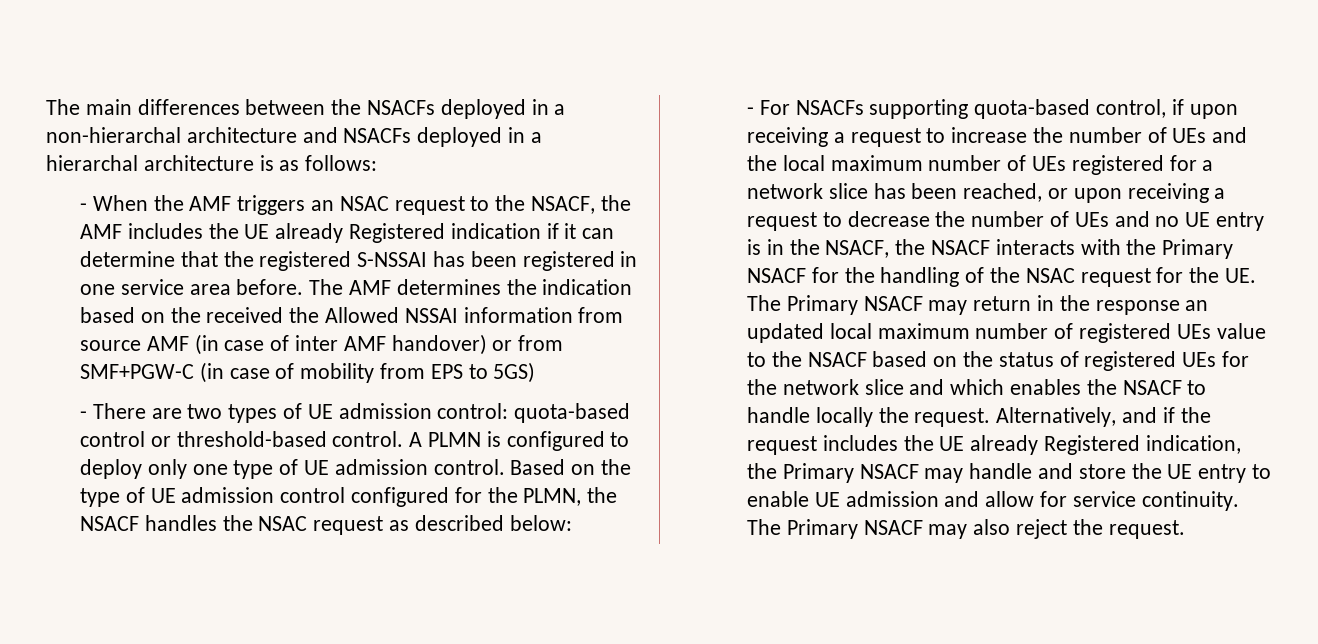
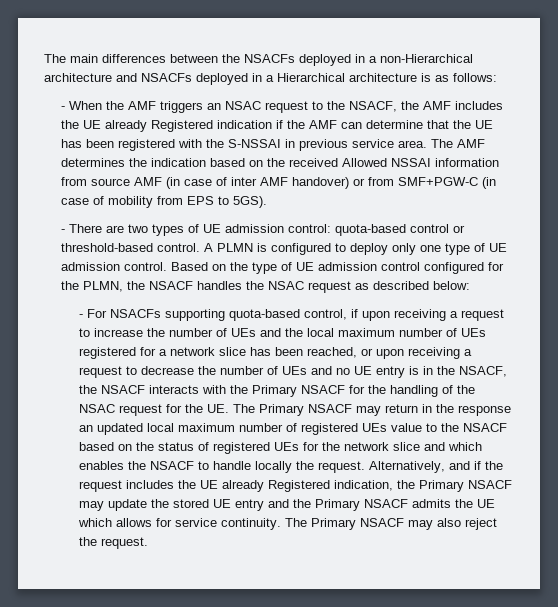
[46,127,181,143] non-hierarchal -> [380,54,473,63] non-Hierarchical
[46,155,138,171] hierarchal -> [277,73,345,82] Hierarchical
[564,223,577,239] it -> [287,120,338,129] the AMF
[259,251,428,271] registered S-NSSAI -> [475,120,494,129] UE
[620,251,638,267] [79,279,304,295] in one service area before. -> [178,139,428,151] with the S-NSSAI in previous service area.
[289,307,320,323] the -> (339, 162) none
[493,362,536,383] 5GS) -> [233,196,268,208] 5GS).
[969,463,1271,483] [746,491,1035,507] handle and store the UE entry to enable UE admission and allow -> [107,499,495,511] [77,518,152,527] update the stored UE entry and the Primary NSACF admits the UE which allows

